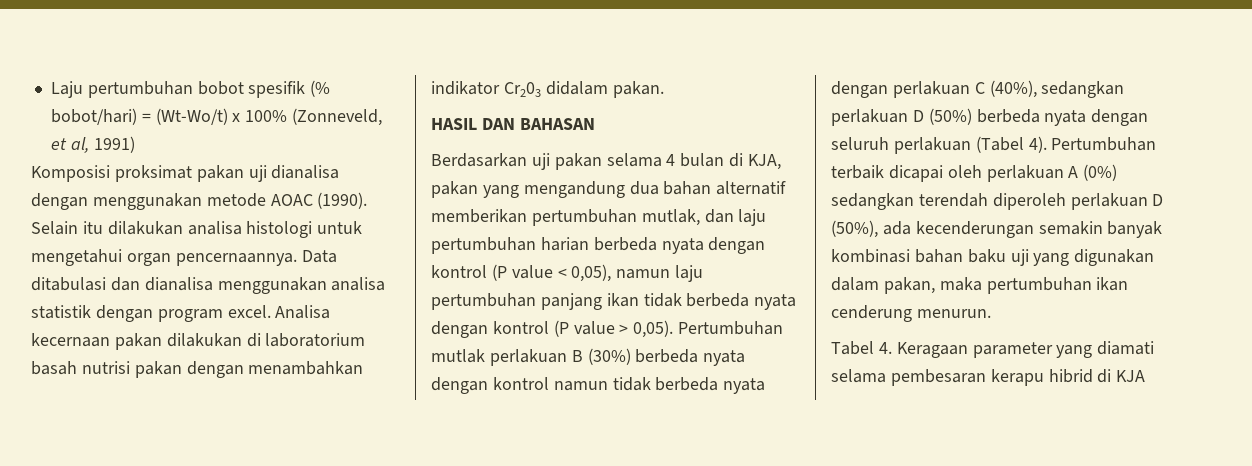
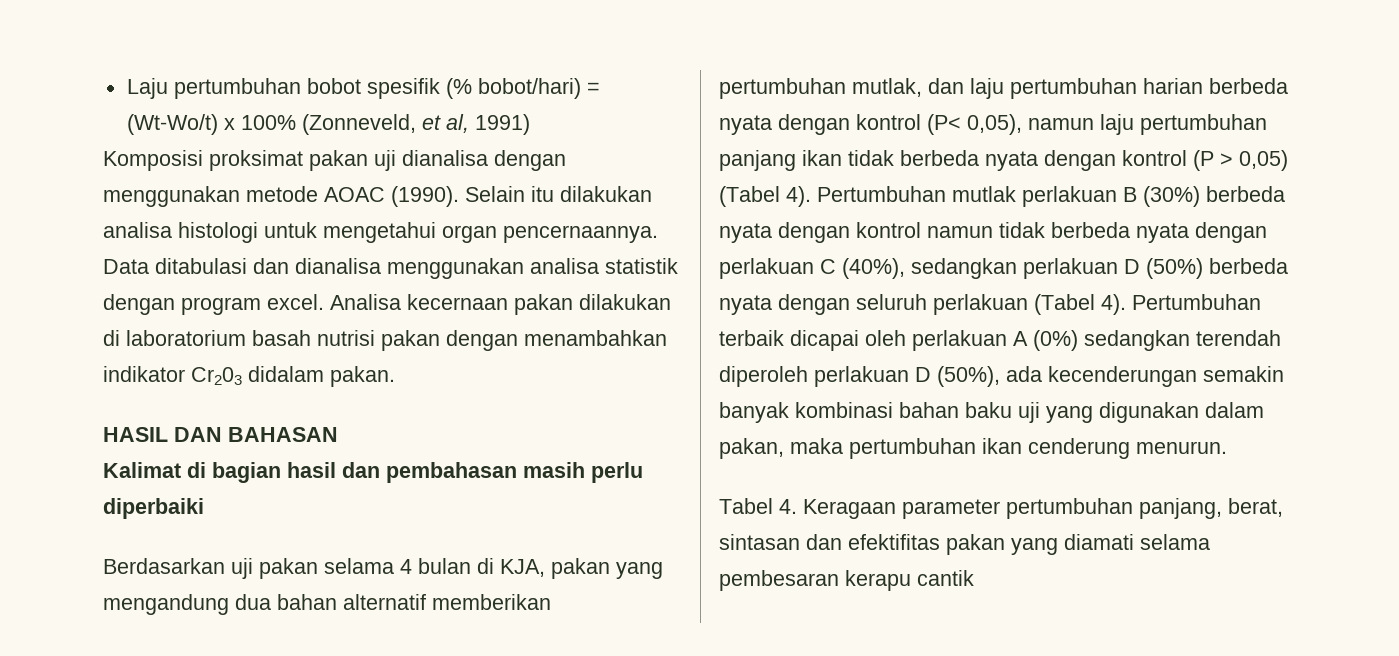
(595, 124) none -> [103,462,643,483] [103,498,204,519] // Kalimat di bagian hasil dan pembahasan masih perlu diperbaiki
[491,264,567,281] (P value < -> [927,114,961,135] (P<
[573,320,674,338] value > 0,05). -> [1220,150,1288,171] [719,186,811,207] > 0,05) (Tabel 4).
(1053, 350) none -> [1006,498,1283,519] [719,534,1005,555] pertumbuhan panjang, berat, sintasan dan efektifitas pakan
[1048,369,1146,383] hibrid di KJA -> [917,570,974,586] cantik

